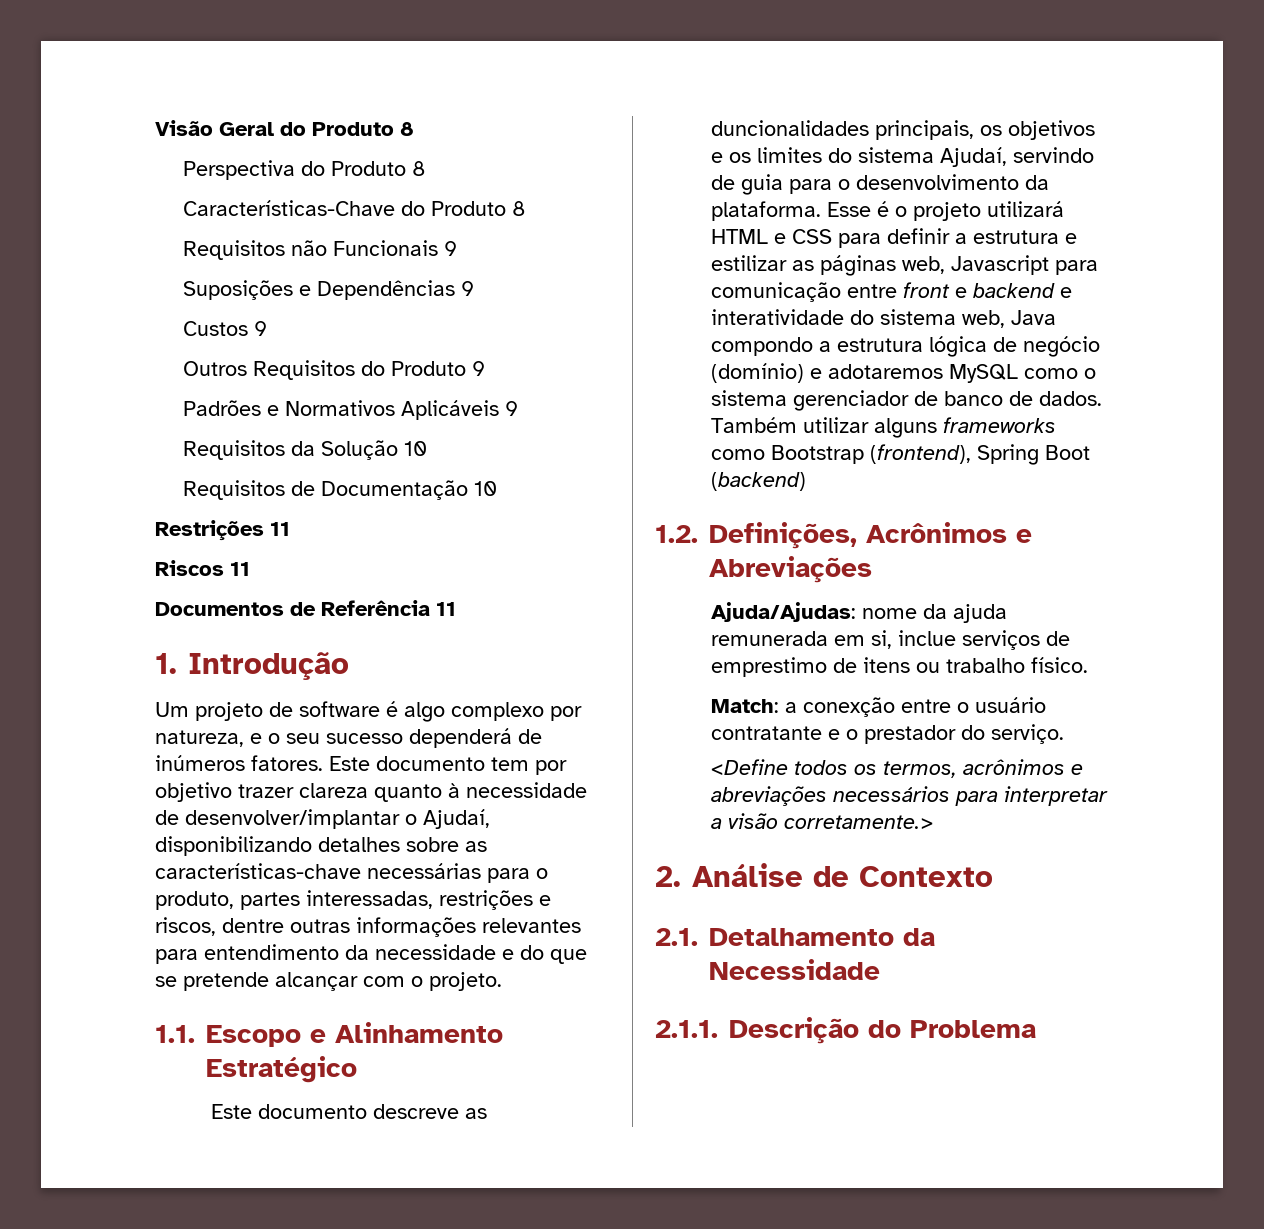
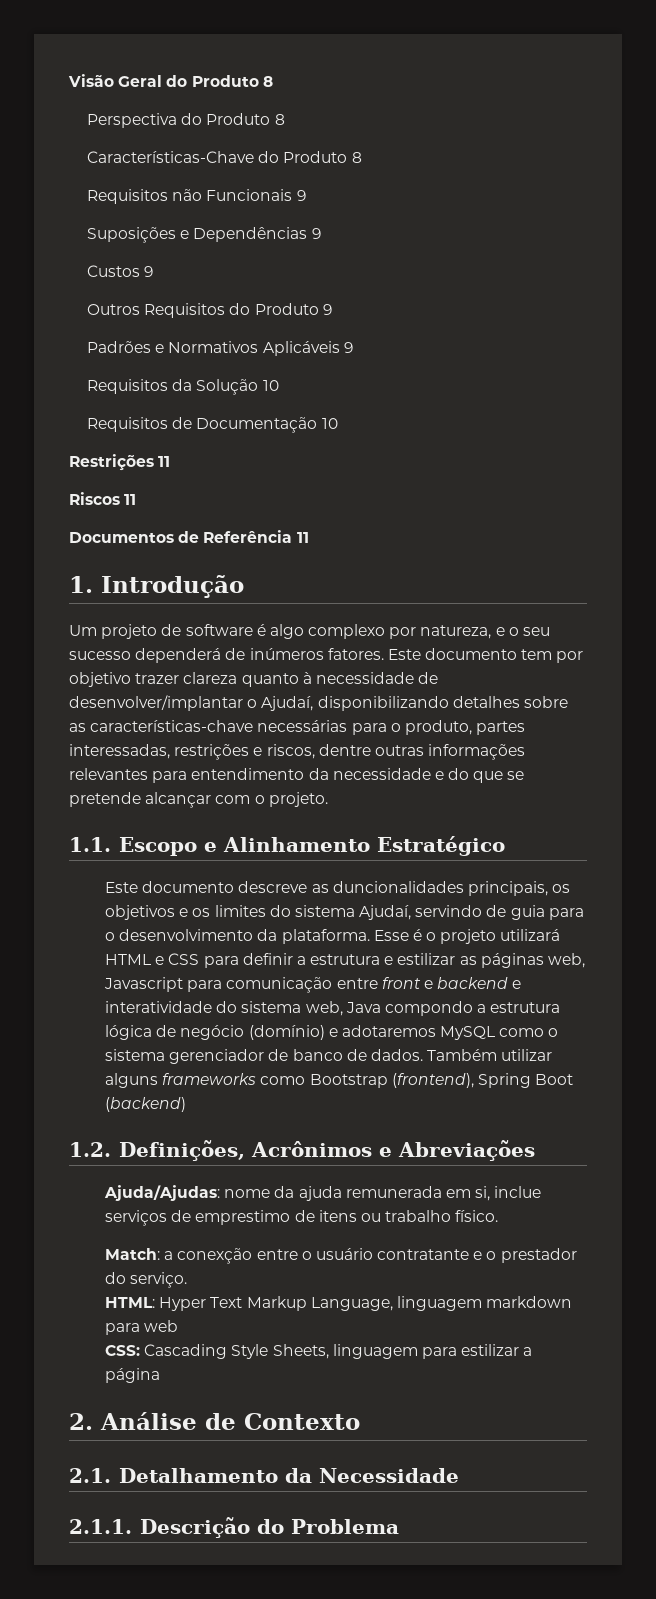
[710,759,1083,778] [710,786,1108,806] [710,813,933,829] <Define todos os termos, acrônimos e abreviações necessários para interpretar a visão corretamente.> -> [104,1296,573,1311] [104,1320,179,1335] [104,1344,533,1359] [104,1368,160,1383] HTML: Hyper Text Markup Language, linguagem markdown para web // CSS: Cascading Style Sheets, linguagem para estilizar a página

